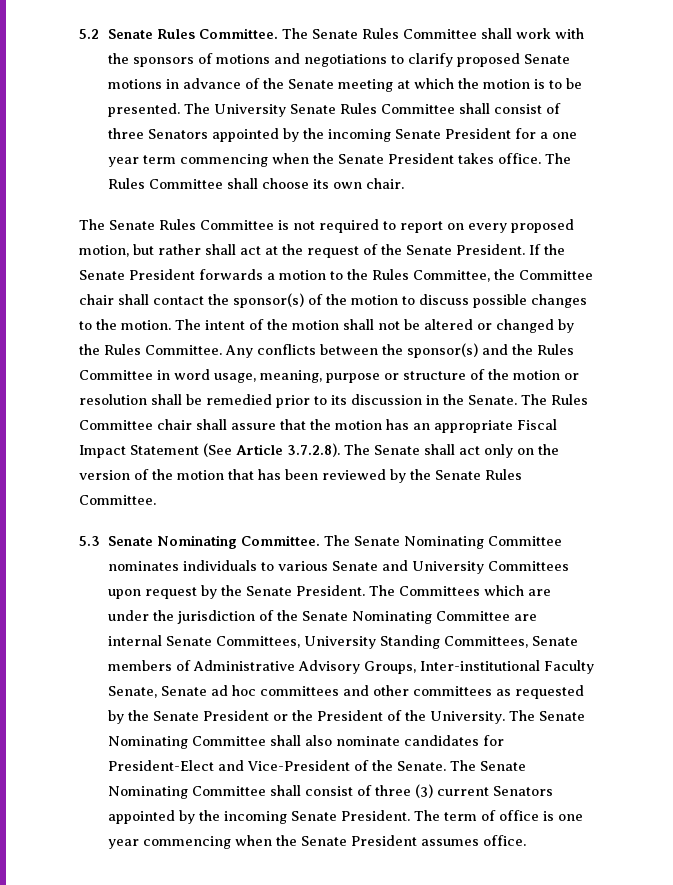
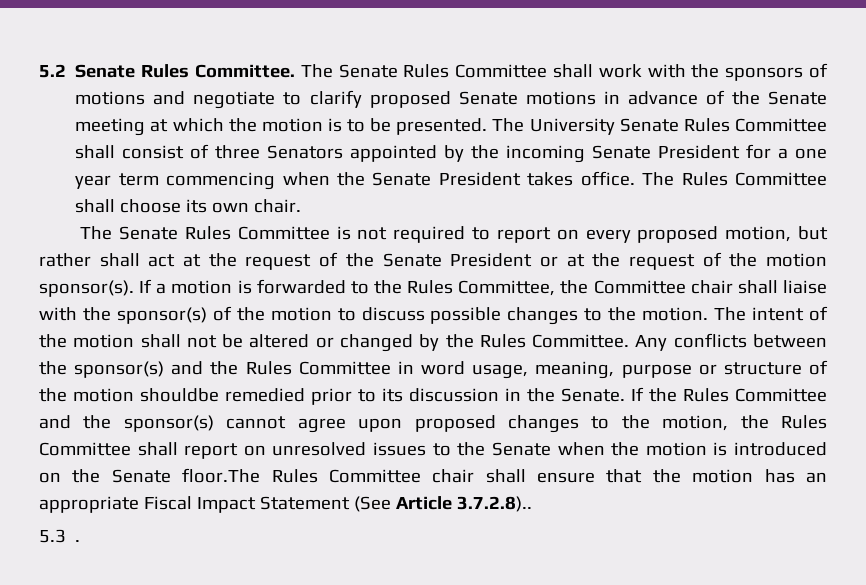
[303,54,387,67] negotiations -> [193,91,276,109] negotiate
[456,244,565,255] [79,269,326,280] President. If the Senate President forwards a motion -> [450,252,827,270] [39,279,346,297] President or at the request of the motion sponsor(s). If a motion is forwarded
[153,296,204,305] contact -> [782,280,827,294] [39,307,77,321] liaise with
[564,373,579,380] [79,394,202,405] or resolution shall be -> [140,388,219,402] shouldbe
[521,394,547,405] The -> [631,387,827,402] [39,415,827,433] [39,442,828,459] [39,468,261,483] If the Rules Committee and the sponsor(s) cannot agree upon proposed changes to the motion, the Rules Committee shall report on unresolved issues to the Senate when the motion is introduced on the Senate floor.The
[231,423,276,430] assure -> [537,472,596,483] ensure
[287,443,559,458] [79,469,522,483] [79,495,156,505] [79,535,562,549] [107,560,569,574] [107,585,551,599] [107,610,537,624] [107,635,578,649] [107,660,594,674] [107,685,584,699] [107,710,585,724] [107,735,504,749] [107,760,526,771] [107,784,553,799] [107,810,583,824] [107,835,526,849] 3.7.2.8). The Senate shall act only on the version of the motion that has been reviewed by the Senate Rules Committee. // 5.3 Senate Nominating Committee. The Senate Nominating Committee nominates individuals to various Senate and University Committees upon request by the Senate President. The Committees which are under the jurisdiction of the Senate Nominating Committee are internal Senate Committees, University Standing Committees, Senate members of Administrative Advisory Groups, Inter-institutional Faculty Senate, Senate ad hoc committees and other committees as requested by the Senate President or the President of the University. The Senate Nominating Committee shall also nominate candidates for President-Elect and Vice-President of the Senate. The Senate Nominating Committee shall consist of three (3) current Senators appointed by the incoming Senate President. The term of office is one year commencing when the Senate President assumes office. -> [456,496,532,512] [39,529,81,543] 3.7.2.8).. // 5.3 .

